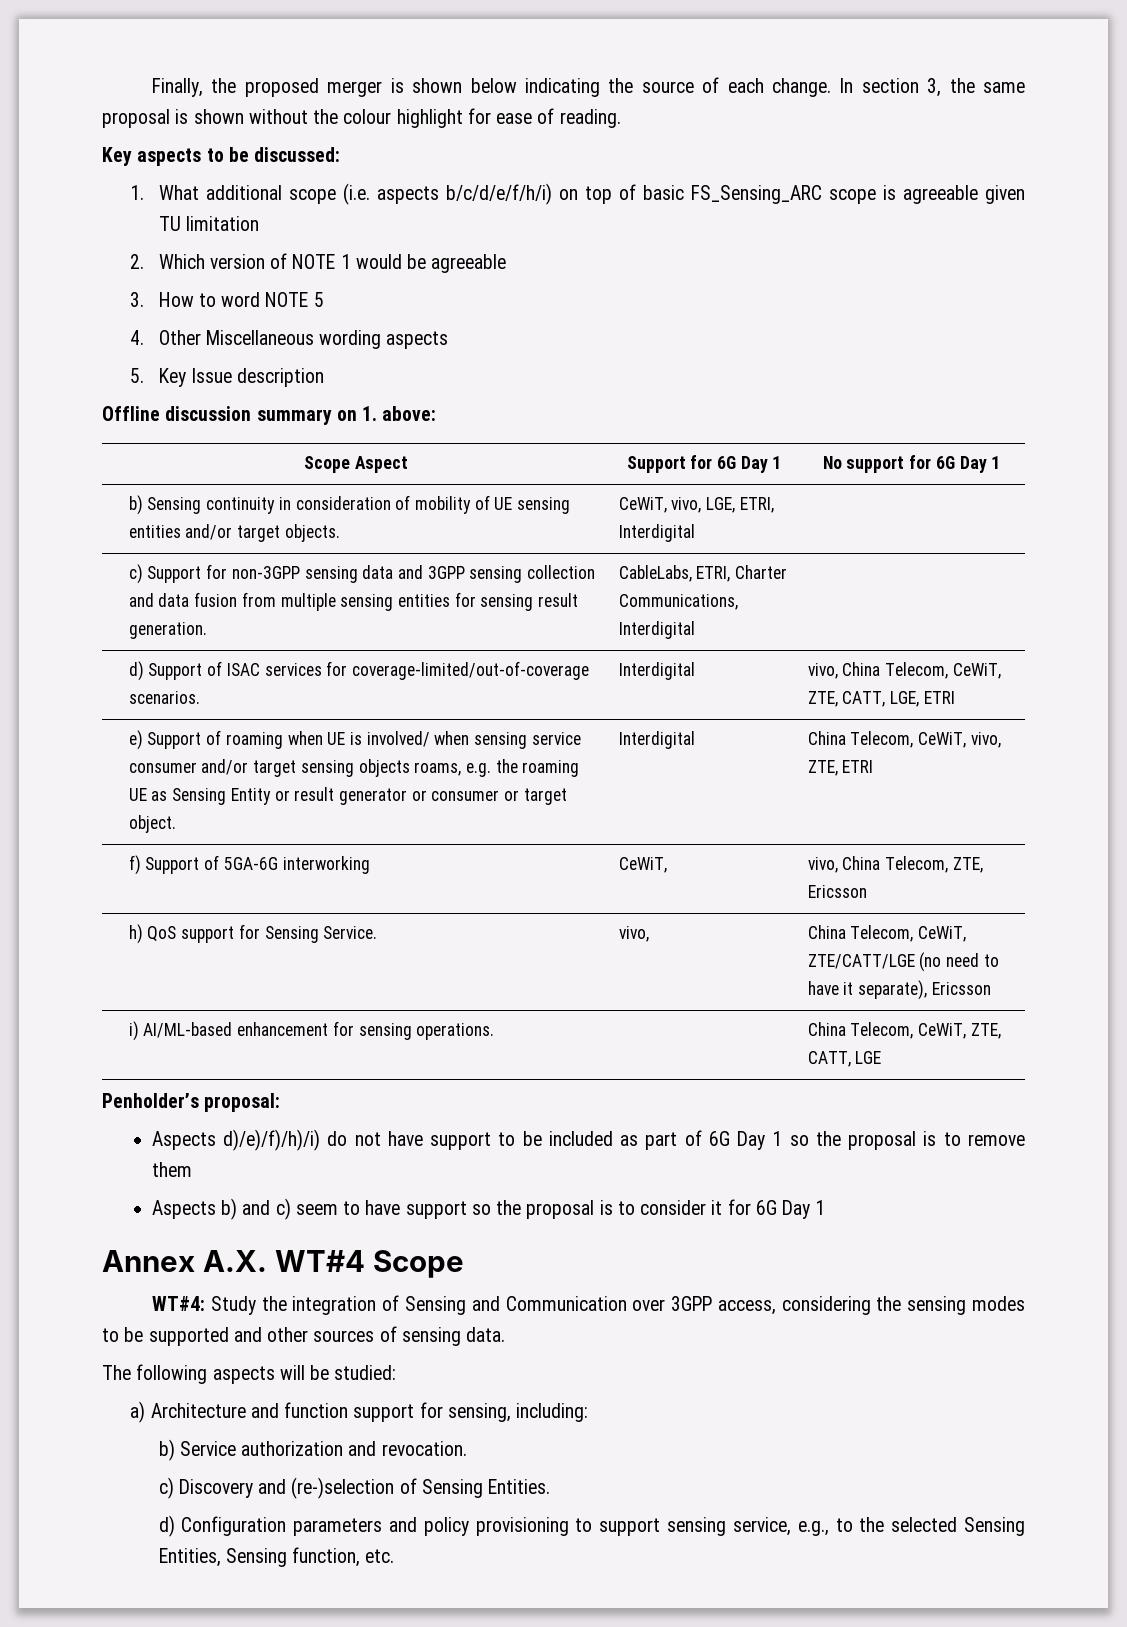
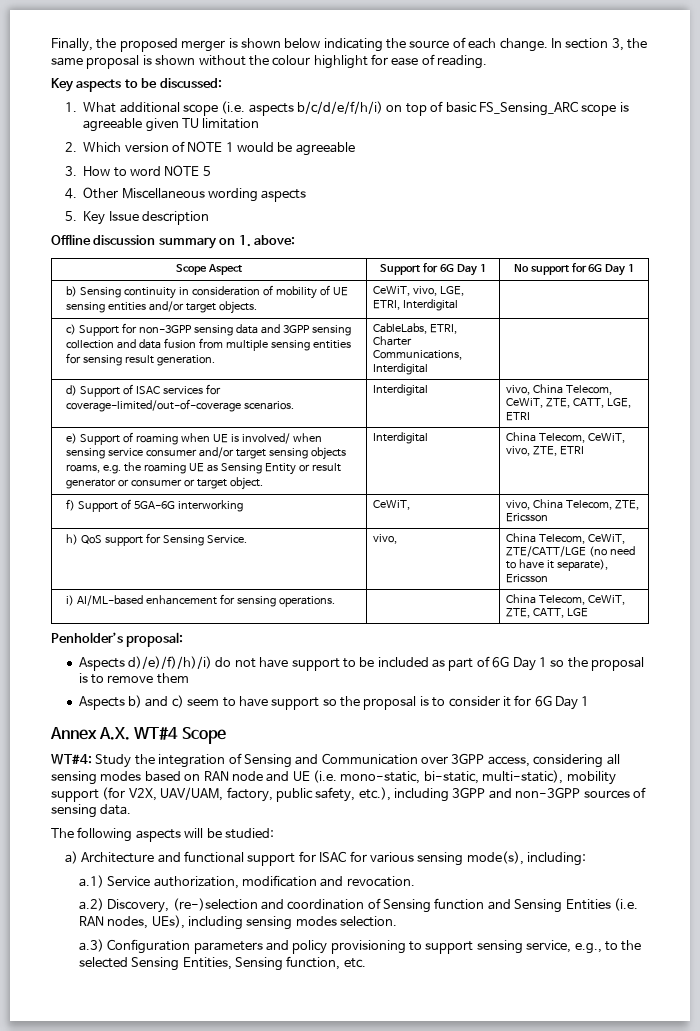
[876,1296,1025,1315] [102,1327,309,1346] the sensing modes to be supported and other -> [606,754,620,765] [51,770,616,785] [51,787,581,802] all sensing modes based on RAN node and UE (i.e. mono-static, bi-static, multi-static), mobility support (for V2X, UAV/UAM, factory, public safety, etc.), including 3GPP and non-3GPP
[284,1402,589,1422] [158,1439,467,1461] [158,1477,551,1499] [158,1515,175,1537] function support for sensing, including: // b) Service authorization and revocation. // c) Discovery and (re-)selection of Sensing Entities. // d) -> [184,851,587,866] [78,875,415,889] [78,898,638,913] [78,915,398,930] [78,939,104,952] functional support for ISAC for various sensing mode(s), including: // a.1) Service authorization, modification and revocation. // a.2) Discovery, (re-)selection and coordination of Sensing function and Sensing Entities (i.e. RAN nodes, UEs), including sensing modes selection. // a.3)

